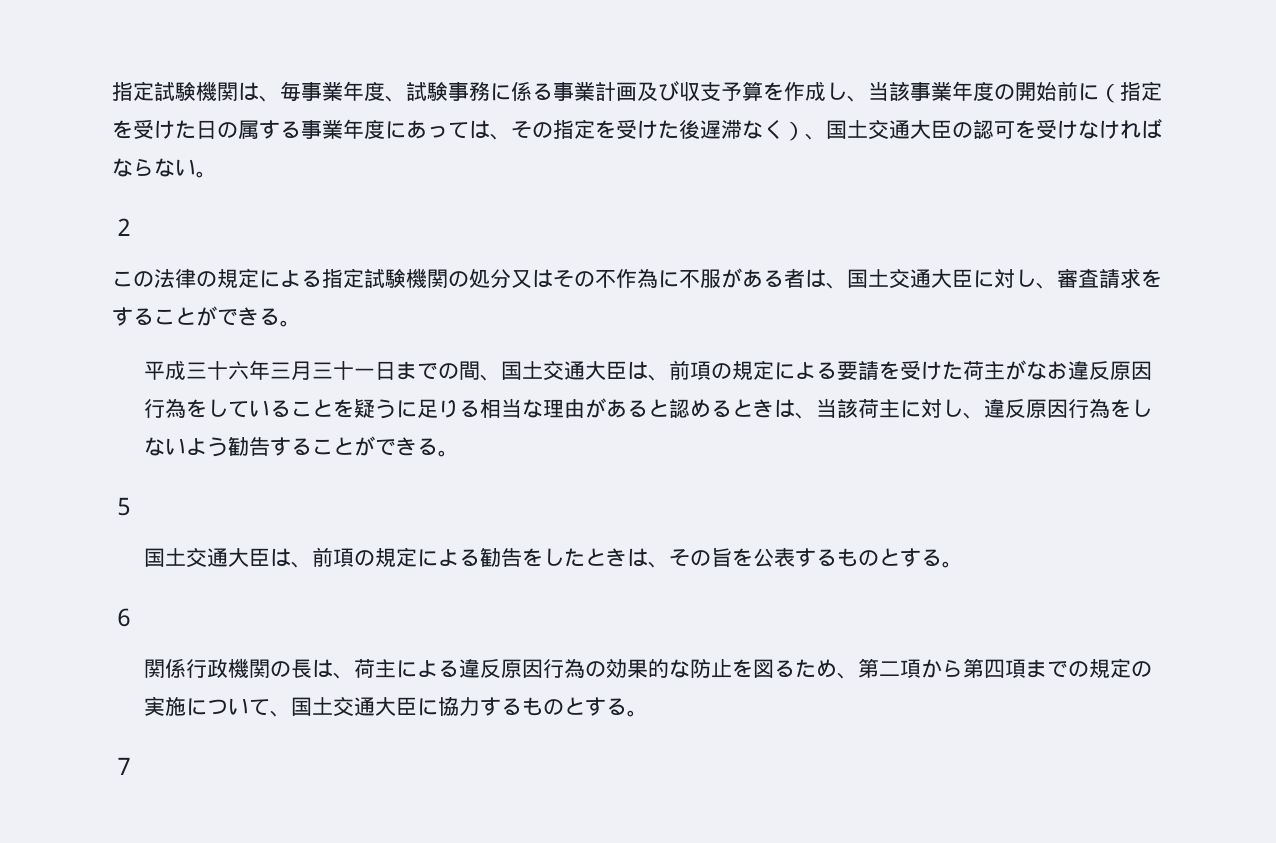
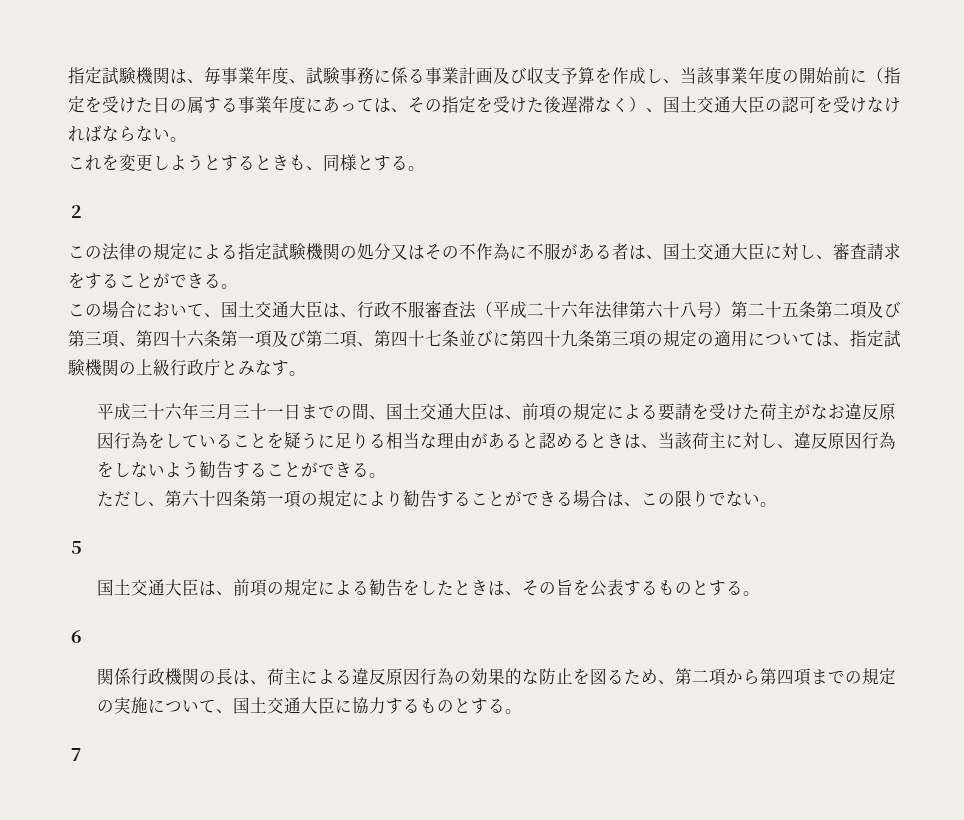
(217, 174) none -> [68,154,425,171] // これを変更しようとするときも、同様とする。
(301, 323) none -> [68,300,901,319] [68,330,901,348] [67,359,306,376] // この場合において、国土交通大臣は、行政不服審査法（平成二十六年法律第六十八号）第二十五条第二項及び第三項、第四十六条第一項及び第二項、第四十七条並びに第四十九条第三項の規定の適用については、指定試験機関の上級行政庁とみなす。
(460, 453) none -> [96,490,777,508] // ただし、第六十四条第一項の規定により勧告することができる場合は、この限りでない。

